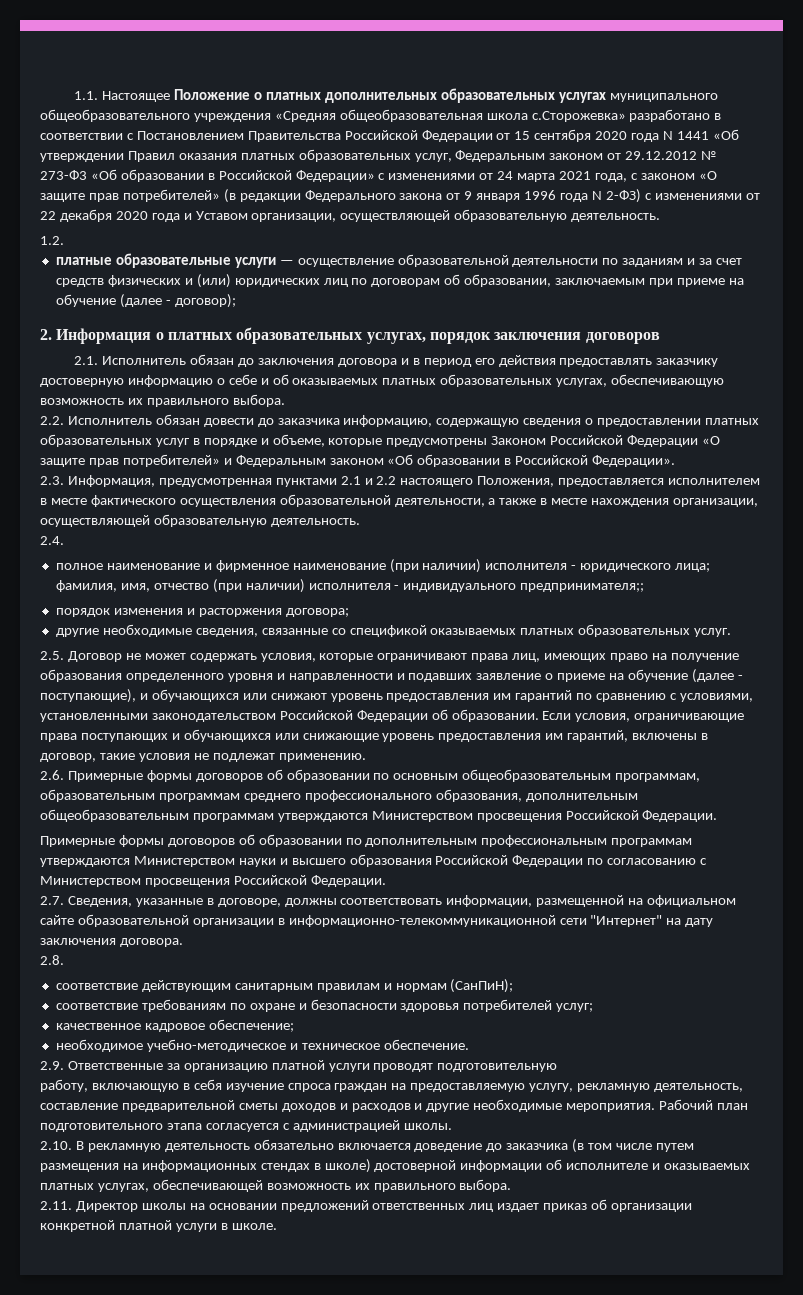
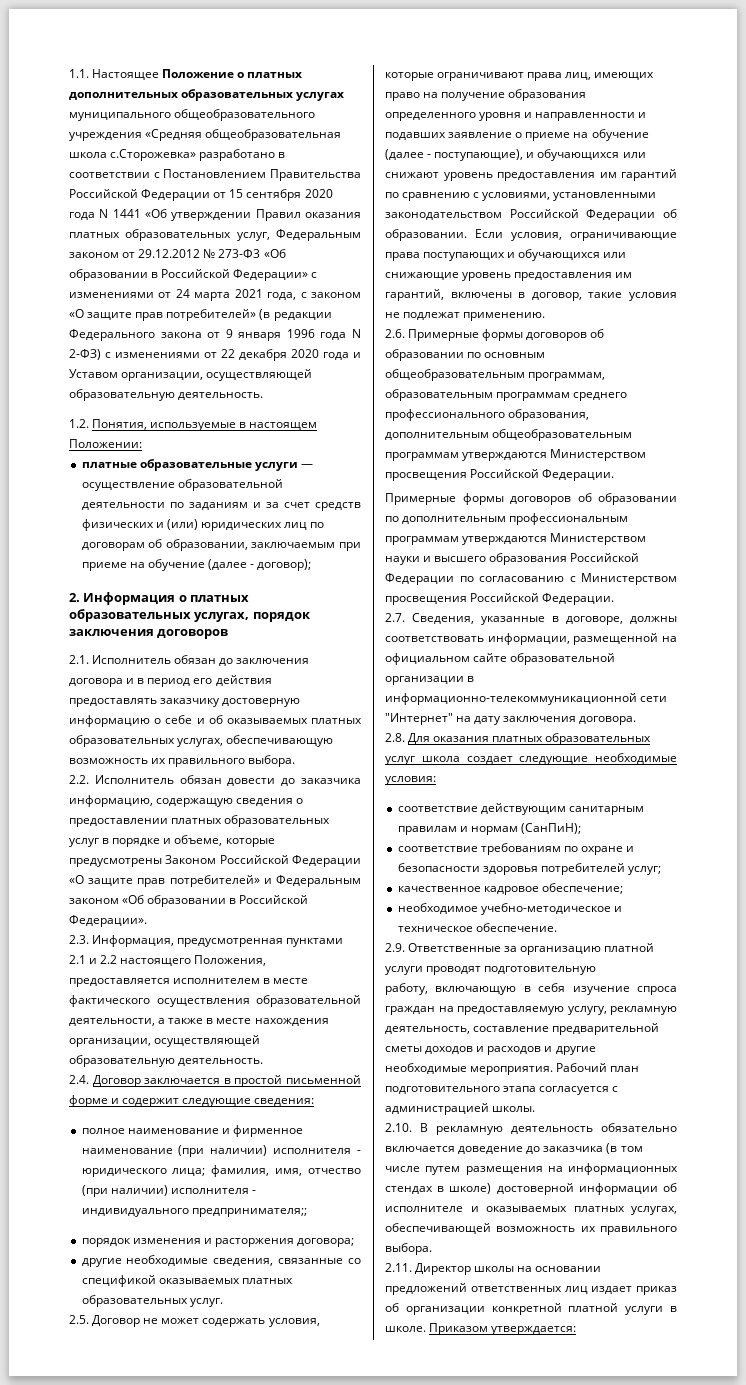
(64, 240) none -> [92,419,318,431] [69,439,142,448] Понятия, используемые в настоящем Положении:
(64, 540) none -> [92,1075,361,1087] [69,1095,315,1107] Договор заключается в простой письменной форме и содержит следующие сведения:
(64, 960) none -> [408,733,652,745] [385,753,677,765] [385,776,436,785] Для оказания платных образовательных услуг школа создает следующие необходимые условия:
(277, 1226) none -> [429,1323,577,1335] Приказом утверждается:

